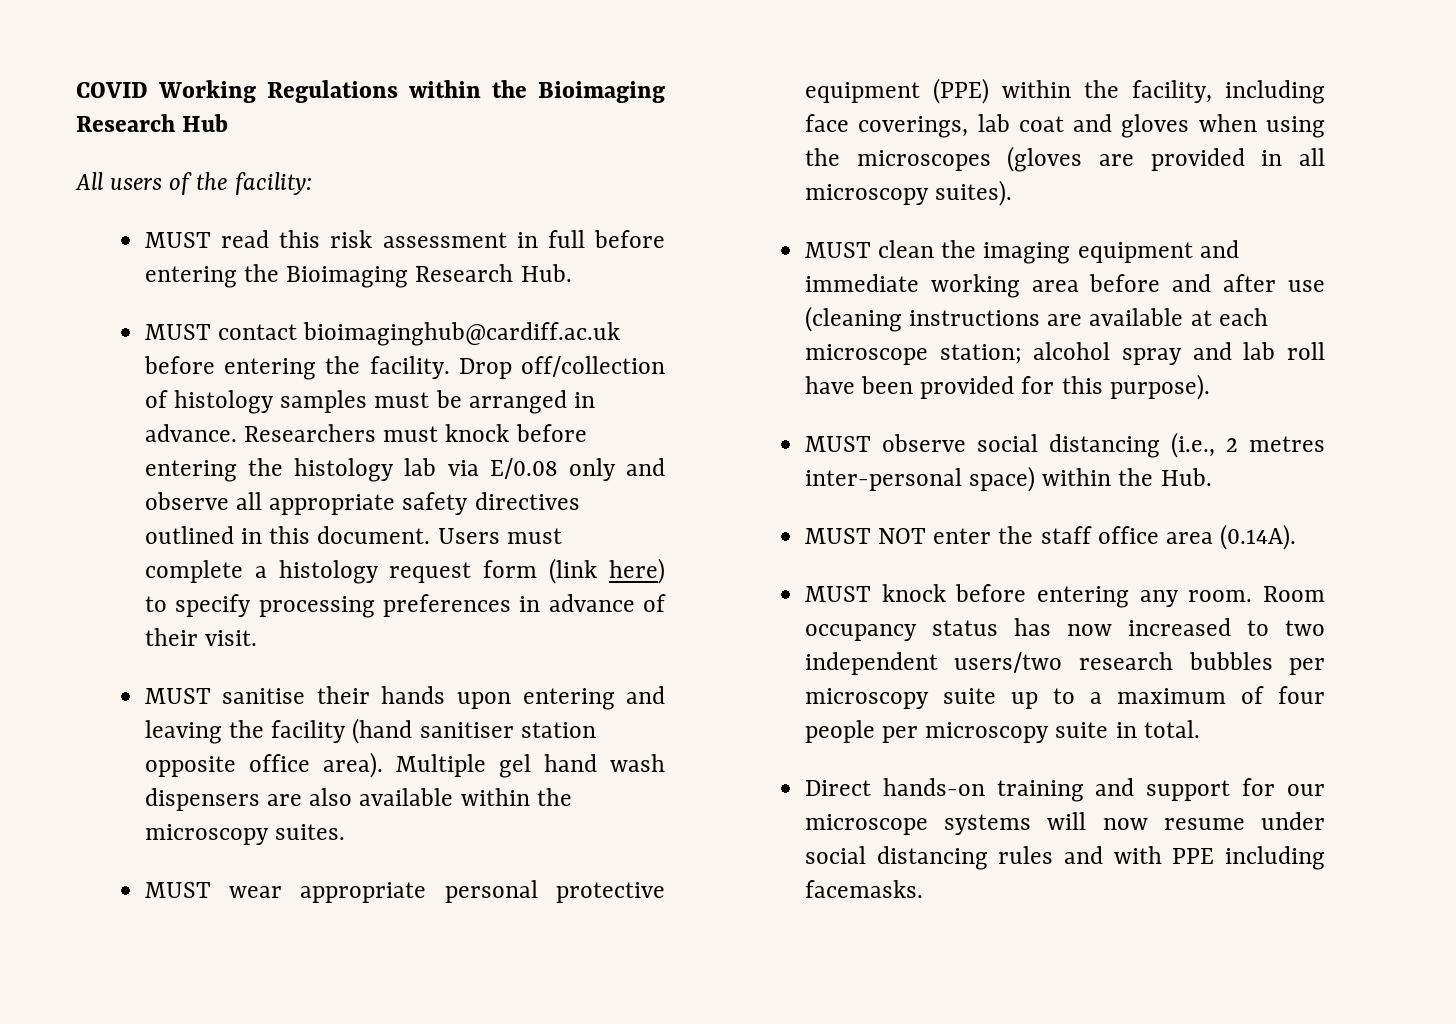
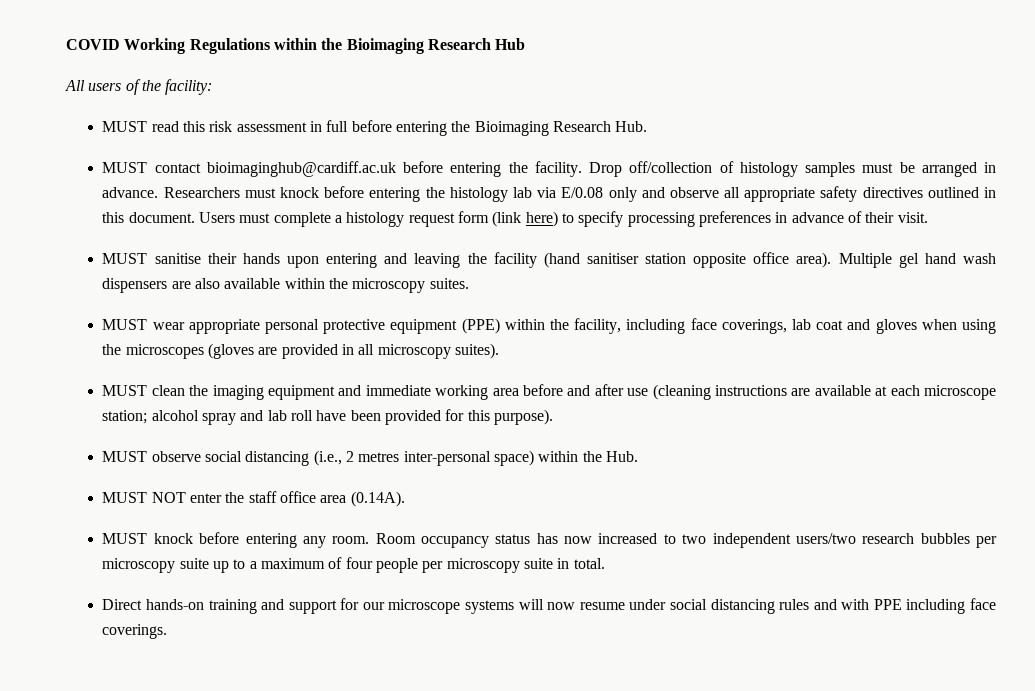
[804,880,923,898] facemasks. -> [969,598,996,610] [102,624,168,639] face coverings.

